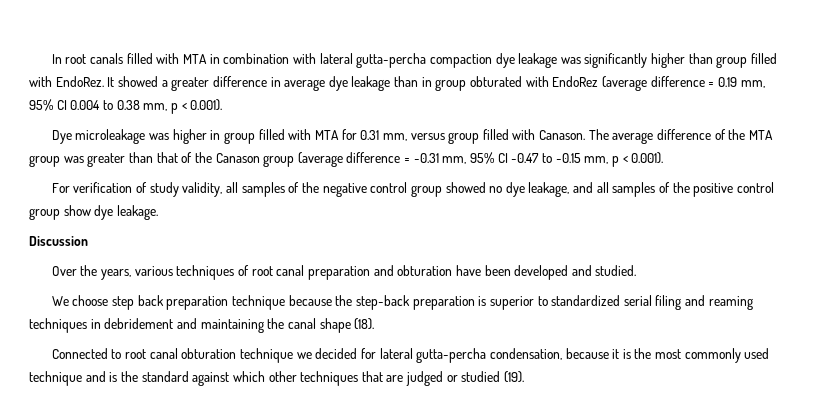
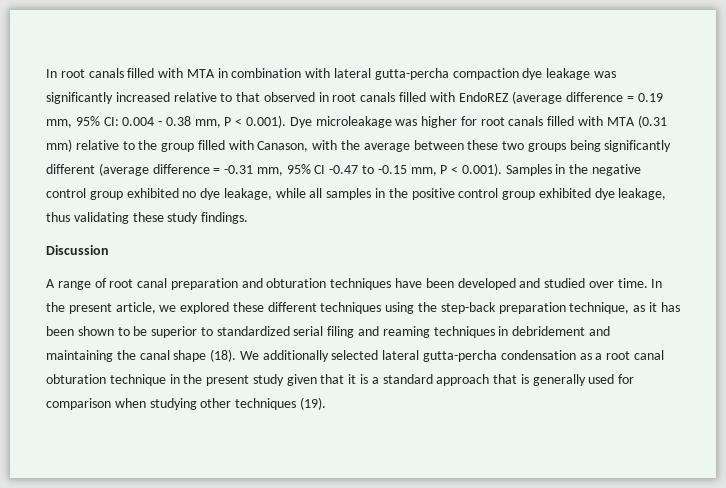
[651,53,778,68] [29,76,599,91] higher than group filled with EndoRez. It showed a greater difference in average dye leakage than in group obturated with EndoRez -> [115,92,509,102] increased relative to that observed in root canals filled with EndoREZ
[56,100,113,110] CI 0.004 to -> [103,117,163,126] CI: 0.004 -
[170,99,223,114] p < 0.001). // -> [224,115,287,128] P < 0.001).
[210,129,773,144] [29,152,295,167] in group filled with MTA for 0.31 mm, versus group filled with Canason. The average difference of the MTA group was greater than that of the Canason group -> [460,115,667,128] [46,139,672,152] [46,164,95,174] for root canals filled with MTA (0.31 mm) relative to the group filled with Canason, with the average between these two groups being significantly different
[611,152,664,167] [51,182,300,197] p < 0.001). // For verification of study validity, all samples of -> [440,163,566,176] P < 0.001). Samples in
[445,182,486,193] showed -> [126,188,179,198] exhibited
[573,182,671,197] and all samples of -> [275,188,386,200] while all samples in
[63,205,158,220] [29,236,88,246] [51,265,235,280] show dye leakage. // Discussion // Over the years, various techniques -> [538,188,667,200] [46,212,249,224] [46,245,109,255] [46,279,91,290] exhibited dye leakage, thus validating these study findings. // Discussion // A range
(453, 270) none -> [330,278,392,290] techniques
[595,265,637,276] [51,295,487,310] studied. // We choose step back preparation technique because the step-back preparation is -> [544,278,663,288] [46,302,680,314] [46,326,148,336] studied over time. In the present article, we explored these different techniques using the step-back preparation technique, as it has been shown to be
[51,348,770,363] [29,371,501,386] // Connected to root canal obturation technique we decided for lateral gutta-percha condensation, because it is the most commonly used technique and is the standard against which other techniques that are judged or studied -> [239,350,664,362] [46,374,635,386] [46,398,297,410] We additionally selected lateral gutta-percha condensation as a root canal obturation technique in the present study given that it is a standard approach that is generally used for comparison when studying other techniques

